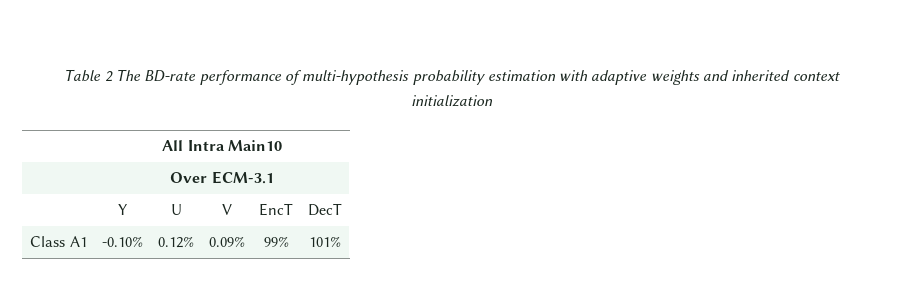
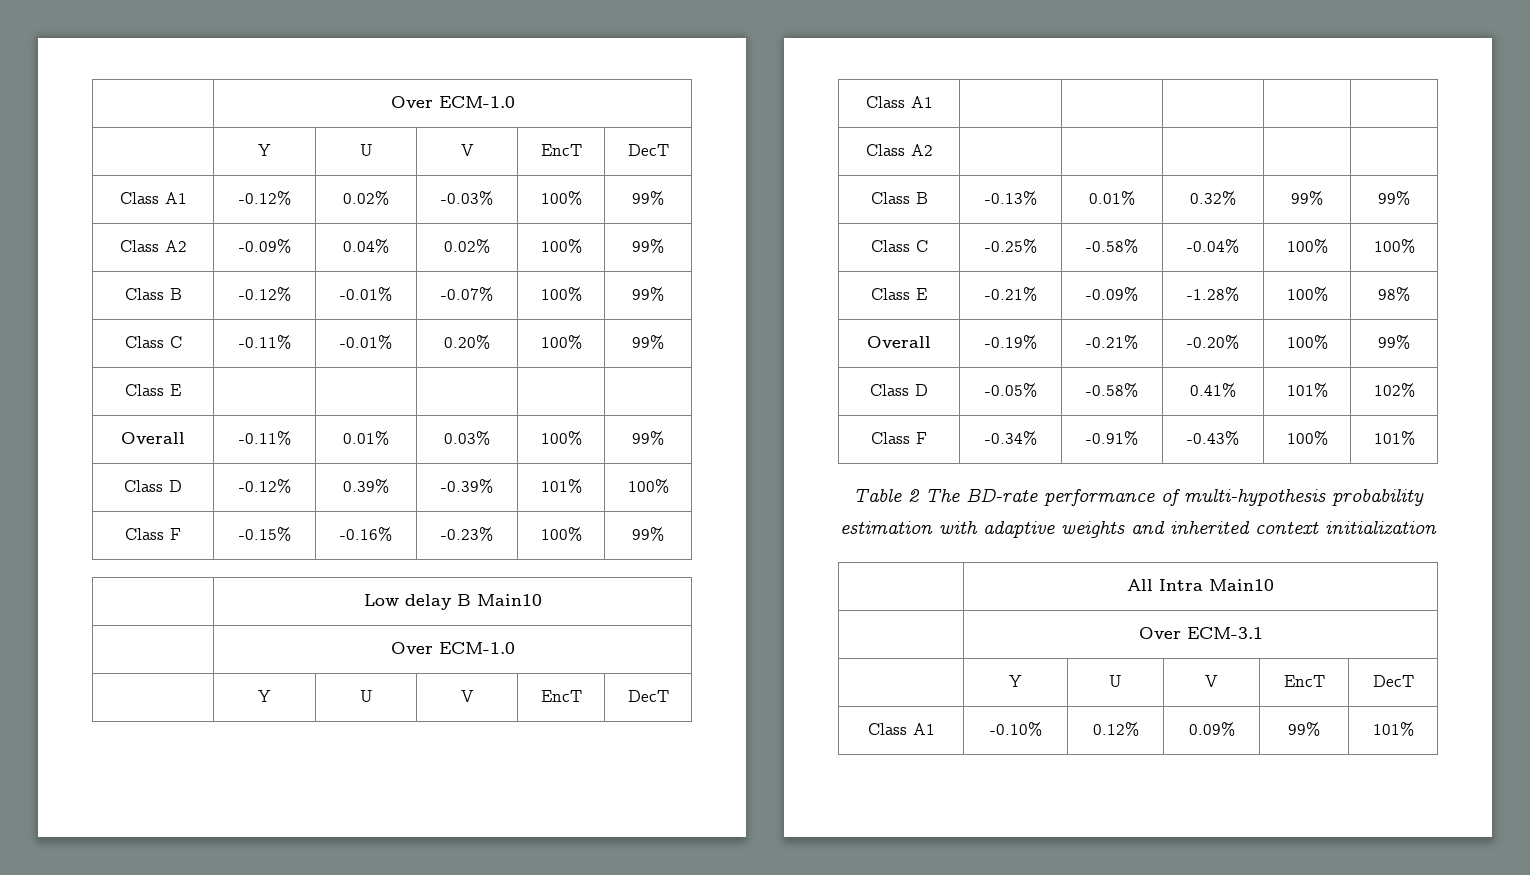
(64, 75) none -> [390,96,515,108] [258,144,271,156] [359,144,373,156] [460,144,474,156] [540,144,582,156] [627,144,669,156] [119,192,187,204] [238,191,291,205] [343,191,389,205] [441,191,493,205] [540,191,582,205] [632,191,664,205] [119,240,187,252] [238,239,291,253] [343,239,389,253] [444,239,490,253] [540,239,582,253] [632,239,664,253] [124,288,182,300] [238,287,291,301] [340,287,392,301] [441,287,493,301] [540,287,582,301] [632,287,664,301] [124,336,182,348] [238,335,291,349] [340,335,392,349] [444,335,490,349] [540,335,582,349] [632,335,664,349] [125,384,181,396] [121,432,185,444] [238,431,291,445] [343,431,389,445] [444,431,490,445] [540,431,582,445] [632,431,664,445] [124,480,182,492] [238,479,291,493] [343,479,389,493] [441,479,493,493] [540,479,582,493] [627,479,669,493] [125,528,181,540] [238,527,291,541] [340,527,392,541] [441,527,493,541] [540,527,582,541] [632,527,664,541] [363,594,542,610] [390,642,515,654] [258,690,271,702] [359,690,373,702] [460,690,474,702] [540,690,582,702] [627,690,669,702] [865,96,933,108] [865,144,933,156] [870,192,928,204] [984,191,1037,205] [1089,191,1135,205] [1190,191,1236,205] [1291,191,1323,205] [1378,191,1410,205] [870,240,928,252] [984,239,1037,253] [1086,239,1138,253] [1187,239,1239,253] [1286,239,1328,253] [1373,239,1415,253] [871,288,927,300] [984,287,1037,301] [1086,287,1138,301] [1187,287,1239,301] [1286,287,1328,301] [1378,287,1410,301] [867,336,931,348] [984,335,1037,349] [1086,335,1138,349] [1187,335,1239,349] [1286,335,1328,349] [1378,335,1410,349] [870,384,928,396] [984,383,1037,397] [1086,383,1138,397] [1190,383,1236,397] [1286,383,1328,397] [1373,383,1415,397] [871,432,927,444] [984,431,1037,445] [1086,431,1138,445] [1187,431,1239,445] [1286,431,1328,445] [1373,431,1415,445] | Over ECM-1.0 // | Y | U | V | EncT | DecT // Class A1 | -0.12% | 0.02% | -0.03% | 100% | 99% // Class A2 | -0.09% | 0.04% | 0.02% | 100% | 99% // Class B | -0.12% | -0.01% | -0.07% | 100% | 99% // Class C | -0.11% | -0.01% | 0.20% | 100% | 99% // Class E | | | | | // Overall | -0.11% | 0.01% | 0.03% | 100% | 99% // Class D | -0.12% | 0.39% | -0.39% | 101% | 100% // Class F | -0.15% | -0.16% | -0.23% | 100% | 99% // | Low delay B Main10 // | Over ECM-1.0 // | Y | U | V | EncT | DecT // Class A1 | | | | | // Class A2 | | | | | // Class B | -0.13% | 0.01% | 0.32% | 99% | 99% // Class C | -0.25% | -0.58% | -0.04% | 100% | 100% // Class E | -0.21% | -0.09% | -1.28% | 100% | 98% // Overall | -0.19% | -0.21% | -0.20% | 100% | 99% // Class D | -0.05% | -0.58% | 0.41% | 101% | 102% // Class F | -0.34% | -0.91% | -0.43% | 100% | 101% //

